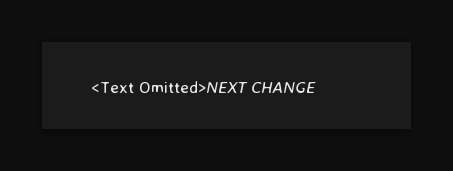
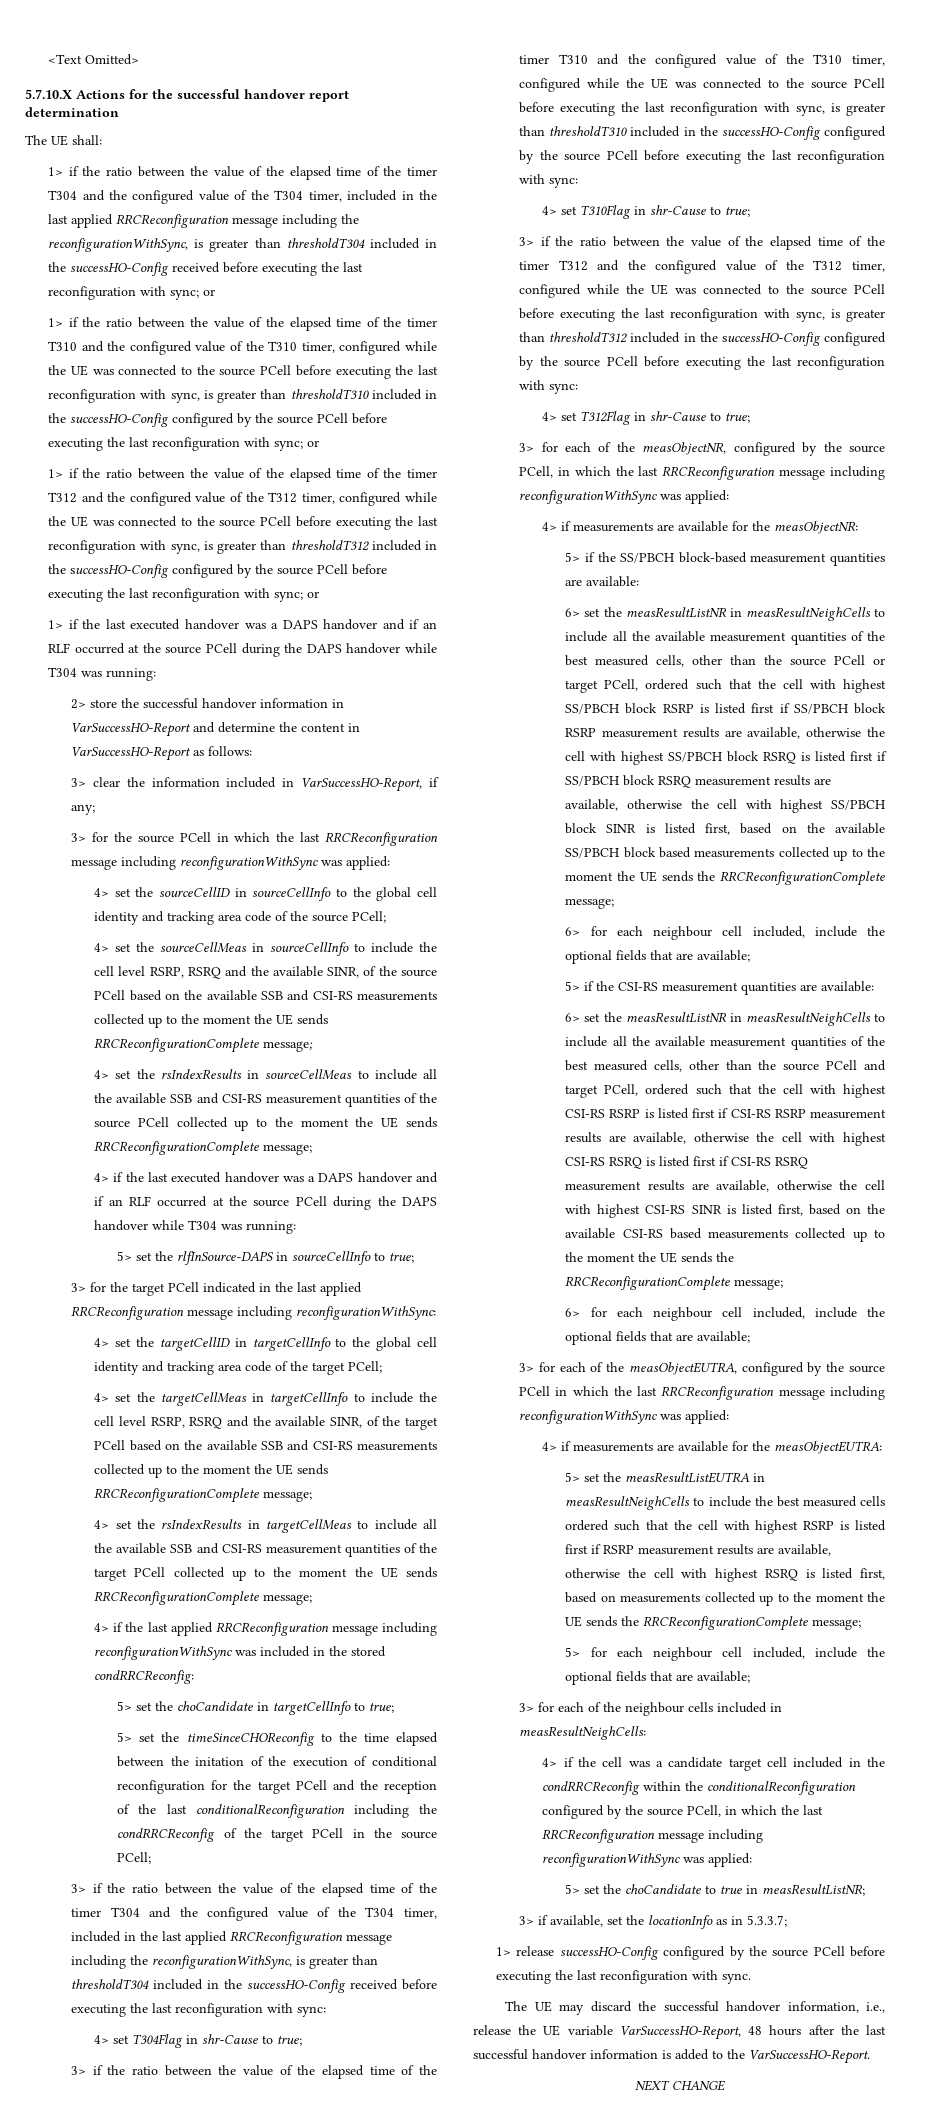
[138,81,248,93] Omitted>NEXT -> [85,54,140,65] [25,89,349,102] [25,107,119,117] [25,135,102,146] [48,166,438,180] [48,190,438,204] [48,214,360,228] [48,238,438,252] [48,262,364,276] [48,286,216,300] [48,317,438,331] [48,341,438,355] [48,365,438,379] [48,389,438,403] [48,413,388,427] [48,437,320,451] [48,468,438,482] [48,492,438,506] [48,516,438,530] [48,540,438,554] [48,564,388,578] [48,588,320,602] [48,619,437,630] [48,643,438,657] [48,667,157,681] [71,698,345,709] [71,722,361,737] [71,746,253,761] [71,777,440,792] [71,804,96,815] [71,832,439,846] [71,856,391,870] [94,887,437,901] [94,911,387,925] [94,942,438,956] [94,966,437,979] [94,990,438,1001] [94,1014,329,1028] [94,1038,314,1053] [94,1069,438,1080] [94,1093,438,1107] [94,1117,437,1131] [94,1141,313,1156] [94,1172,439,1183] [94,1196,437,1210] [94,1220,297,1234] [117,1251,415,1265] [71,1282,363,1296] [71,1306,437,1320] [94,1337,438,1351] [94,1361,383,1375] [94,1392,438,1406] [94,1416,438,1430] [94,1440,438,1451] [94,1464,329,1478] [94,1488,313,1503] [94,1519,438,1533] [94,1543,438,1557] [94,1567,437,1581] [94,1591,313,1606] [94,1622,437,1636] [94,1646,387,1660] [94,1670,195,1684] [117,1701,395,1715] [117,1732,438,1746] [117,1756,437,1767] [117,1780,437,1794] [117,1804,437,1818] [117,1828,438,1842] [117,1852,152,1864] [71,1883,438,1897] [71,1907,437,1921] [71,1931,393,1945] [71,1955,379,1969] [71,1979,437,1993] [71,2003,327,2017] [94,2034,303,2048] [71,2065,438,2079] [519,54,885,68] [519,78,885,92] [519,102,885,116] [519,126,886,140] [519,150,885,164] [519,174,579,188] [542,205,751,219] [519,236,886,250] [519,260,885,274] [519,284,885,298] [519,308,885,322] [519,332,886,346] [519,356,885,370] [519,380,579,394] [542,411,751,425] [519,442,885,456] [519,466,885,480] [519,490,730,504] [542,521,859,534] [565,552,885,566] [565,576,640,587] [565,607,885,621] [565,631,885,645] [565,655,885,667] [565,679,886,693] [565,703,886,714] [565,727,885,739] [565,751,887,765] [565,775,832,788] [565,799,885,813] [565,823,885,835] [565,847,885,861] [565,871,885,886] [565,898,615,909] [565,926,885,940] [565,950,751,964] [565,981,875,995] [565,1012,885,1026] [565,1036,885,1050] [565,1060,886,1072] [565,1084,886,1098] [565,1108,886,1119] [565,1132,886,1146] [565,1156,809,1169] [565,1180,885,1192] [565,1204,885,1218] [565,1228,885,1242] [565,1252,735,1263] [565,1276,784,1291] [565,1307,885,1321] [565,1331,751,1345] [519,1362,885,1376] [519,1386,885,1400] [519,1410,730,1424] [542,1441,883,1454] [565,1472,766,1483] [565,1496,885,1510] [565,1520,886,1534] [565,1544,832,1556] [565,1568,885,1582] [565,1592,885,1606] [565,1616,862,1631] [565,1647,885,1661] [565,1671,751,1685] [519,1702,783,1716] [519,1726,647,1740] [542,1757,885,1771] [542,1781,857,1795] [542,1805,824,1819] [542,1829,764,1843] [542,1853,753,1867] [565,1884,866,1896] [519,1915,788,1929] [496,1946,886,1960] [496,1970,752,1984] [505,2001,885,2015] [473,2025,886,2040] [473,2049,870,2064] [634,2080,670,2091] Omitted> // 5.7.10.X Actions for the successful handover report determination // The UE shall: // 1> if the ratio between the value of the elapsed time of the timer T304 and the configured value of the T304 timer, included in the last applied RRCReconfiguration message including the reconfigurationWithSync, is greater than thresholdT304 included in the successHO-Config received before executing the last reconfiguration with sync; or // 1> if the ratio between the value of the elapsed time of the timer T310 and the configured value of the T310 timer, configured while the UE was connected to the source PCell before executing the last reconfiguration with sync, is greater than thresholdT310 included in the successHO-Config configured by the source PCell before executing the last reconfiguration with sync; or // 1> if the ratio between the value of the elapsed time of the timer T312 and the configured value of the T312 timer, configured while the UE was connected to the source PCell before executing the last reconfiguration with sync, is greater than thresholdT312 included in the successHO-Config configured by the source PCell before executing the last reconfiguration with sync; or // 1> if the last executed handover was a DAPS handover and if an RLF occurred at the source PCell during the DAPS handover while T304 was running: // 2> store the successful handover information in VarSuccessHO-Report and determine the content in VarSuccessHO-Report as follows: // 3> clear the information included in VarSuccessHO-Report, if any; // 3> for the source PCell in which the last RRCReconfiguration message including reconfigurationWithSync was applied: // 4> set the sourceCellID in sourceCellInfo to the global cell identity and tracking area code of the source PCell; // 4> set the sourceCellMeas in sourceCellInfo to include the cell level RSRP, RSRQ and the available SINR, of the source PCell based on the available SSB and CSI-RS measurements collected up to the moment the UE sends RRCReconfigurationComplete message; // 4> set the rsIndexResults in sourceCellMeas to include all the available SSB and CSI-RS measurement quantities of the source PCell collected up to the moment the UE sends RRCReconfigurationComplete message; // 4> if the last executed handover was a DAPS handover and if an RLF occurred at the source PCell during the DAPS handover while T304 was running: // 5> set the rlfInSource-DAPS in sourceCellInfo to true; // 3> for the target PCell indicated in the last applied RRCReconfiguration message including reconfigurationWithSync: // 4> set the targetCellID in targetCellInfo to the global cell identity and tracking area code of the target PCell; // 4> set the targetCellMeas in targetCellInfo to include the cell level RSRP, RSRQ and the available SINR, of the target PCell based on the available SSB and CSI-RS measurements collected up to the moment the UE sends RRCReconfigurationComplete message; // 4> set the rsIndexResults in targetCellMeas to include all the available SSB and CSI-RS measurement quantities of the target PCell collected up to the moment the UE sends RRCReconfigurationComplete message; // 4> if the last applied RRCReconfiguration message including reconfigurationWithSync was included in the stored condRRCReconfig: // 5> set the choCandidate in targetCellInfo to true; // 5> set the timeSinceCHOReconfig to the time elapsed between the initation of the execution of conditional reconfiguration for the target PCell and the reception of the last conditionalReconfiguration including the condRRCReconfig of the target PCell in the source PCell; // 3> if the ratio between the value of the elapsed time of the timer T304 and the configured value of the T304 timer, included in the last applied RRCReconfiguration message including the reconfigurationWithSync, is greater than thresholdT304 included in the successHO-Config received before executing the last reconfiguration with sync: // 4> set T304Flag in shr-Cause to true; // 3> if the ratio between the value of the elapsed time of the timer T310 and the configured value of the T310 timer, configured while the UE was connected to the source PCell before executing the last reconfiguration with sync, is greater than thresholdT310 included in the successHO-Config configured by the source PCell before executing the last reconfiguration with sync: // 4> set T310Flag in shr-Cause to true; // 3> if the ratio between the value of the elapsed time of the timer T312 and the configured value of the T312 timer, configured while the UE was connected to the source PCell before executing the last reconfiguration with sync, is greater than thresholdT312 included in the successHO-Config configured by the source PCell before executing the last reconfiguration with sync: // 4> set T312Flag in shr-Cause to true; // 3> for each of the measObjectNR, configured by the source PCell, in which the last RRCReconfiguration message including reconfigurationWithSync was applied: // 4> if measurements are available for the measObjectNR: // 5> if the SS/PBCH block-based measurement quantities are available: // 6> set the measResultListNR in measResultNeighCells to include all the available measurement quantities of the best measured cells, other than the source PCell or target PCell, ordered such that the cell with highest SS/PBCH block RSRP is listed first if SS/PBCH block RSRP measurement results are available, otherwise the cell with highest SS/PBCH block RSRQ is listed first if SS/PBCH block RSRQ measurement results are available, otherwise the cell with highest SS/PBCH block SINR is listed first, based on the available SS/PBCH block based measurements collected up to the moment the UE sends the RRCReconfigurationComplete message; // 6> for each neighbour cell included, include the optional fields that are available; // 5> if the CSI-RS measurement quantities are available: // 6> set the measResultListNR in measResultNeighCells to include all the available measurement quantities of the best measured cells, other than the source PCell and target PCell, ordered such that the cell with highest CSI-RS RSRP is listed first if CSI-RS RSRP measurement results are available, otherwise the cell with highest CSI-RS RSRQ is listed first if CSI-RS RSRQ measurement results are available, otherwise the cell with highest CSI-RS SINR is listed first, based on the available CSI-RS based measurements collected up to the moment the UE sends the RRCReconfigurationComplete message; // 6> for each neighbour cell included, include the optional fields that are available; // 3> for each of the measObjectEUTRA, configured by the source PCell in which the last RRCReconfiguration message including reconfigurationWithSync was applied: // 4> if measurements are available for the measObjectEUTRA: // 5> set the measResultListEUTRA in measResultNeighCells to include the best measured cells ordered such that the cell with highest RSRP is listed first if RSRP measurement results are available, otherwise the cell with highest RSRQ is listed first, based on measurements collected up to the moment the UE sends the RRCReconfigurationComplete message; // 5> for each neighbour cell included, include the optional fields that are available; // 3> for each of the neighbour cells included in measResultNeighCells: // 4> if the cell was a candidate target cell included in the condRRCReconfig within the conditionalReconfiguration configured by the source PCell, in which the last RRCReconfiguration message including reconfigurationWithSync was applied: // 5> set the choCandidate to true in measResultListNR; // 3> if available, set the locationInfo as in 5.3.3.7; // 1> release successHO-Config configured by the source PCell before executing the last reconfiguration with sync. // The UE may discard the successful handover information, i.e., release the UE variable VarSuccessHO-Report, 48 hours after the last successful handover information is added to the VarSuccessHO-Report. // NEXT

